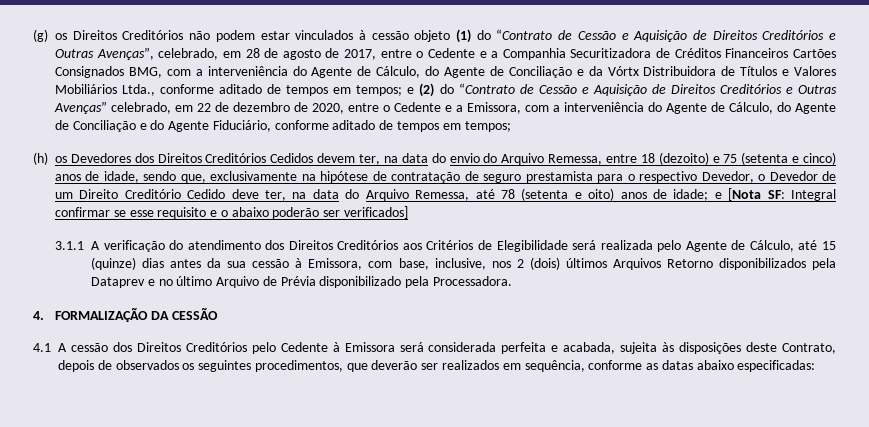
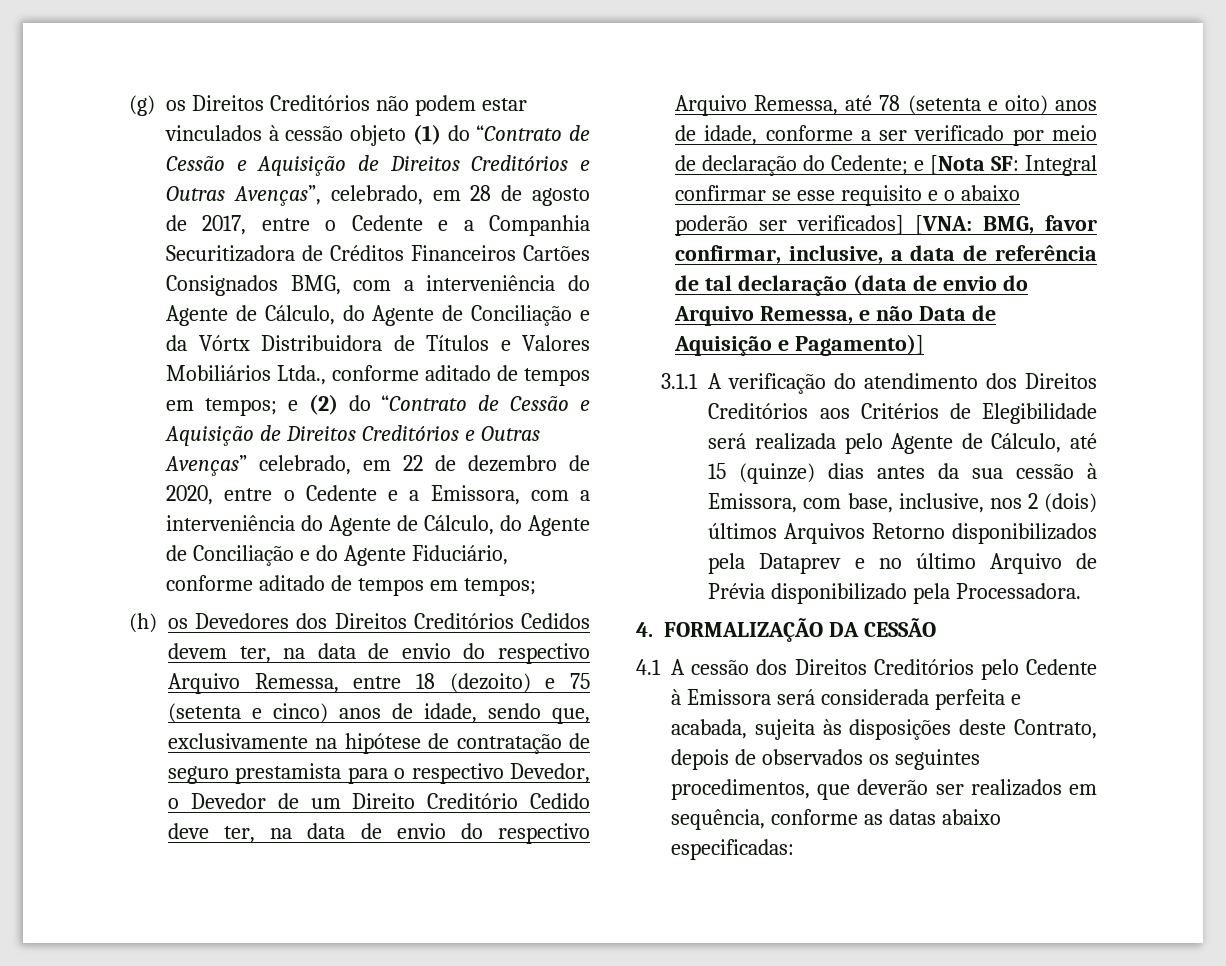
[431,153,498,163] do envio do -> [368,643,590,664] de envio do respectivo
[345,189,360,199] do -> [360,823,590,844] de envio do respectivo
[673,189,709,201] idade; -> [704,125,1097,146] [675,155,908,176] idade, conforme a ser verificado por meio de declaração do Cedente;
(409, 212) none -> [915,215,1097,235] [675,245,1097,264] [675,274,1028,296] [674,305,996,326] [674,334,924,356] [VNA: BMG, favor confirmar, inclusive, a data de referência de tal declaração (data de envio do Arquivo Remessa, e não Data de Aquisição e Pagamento)]

